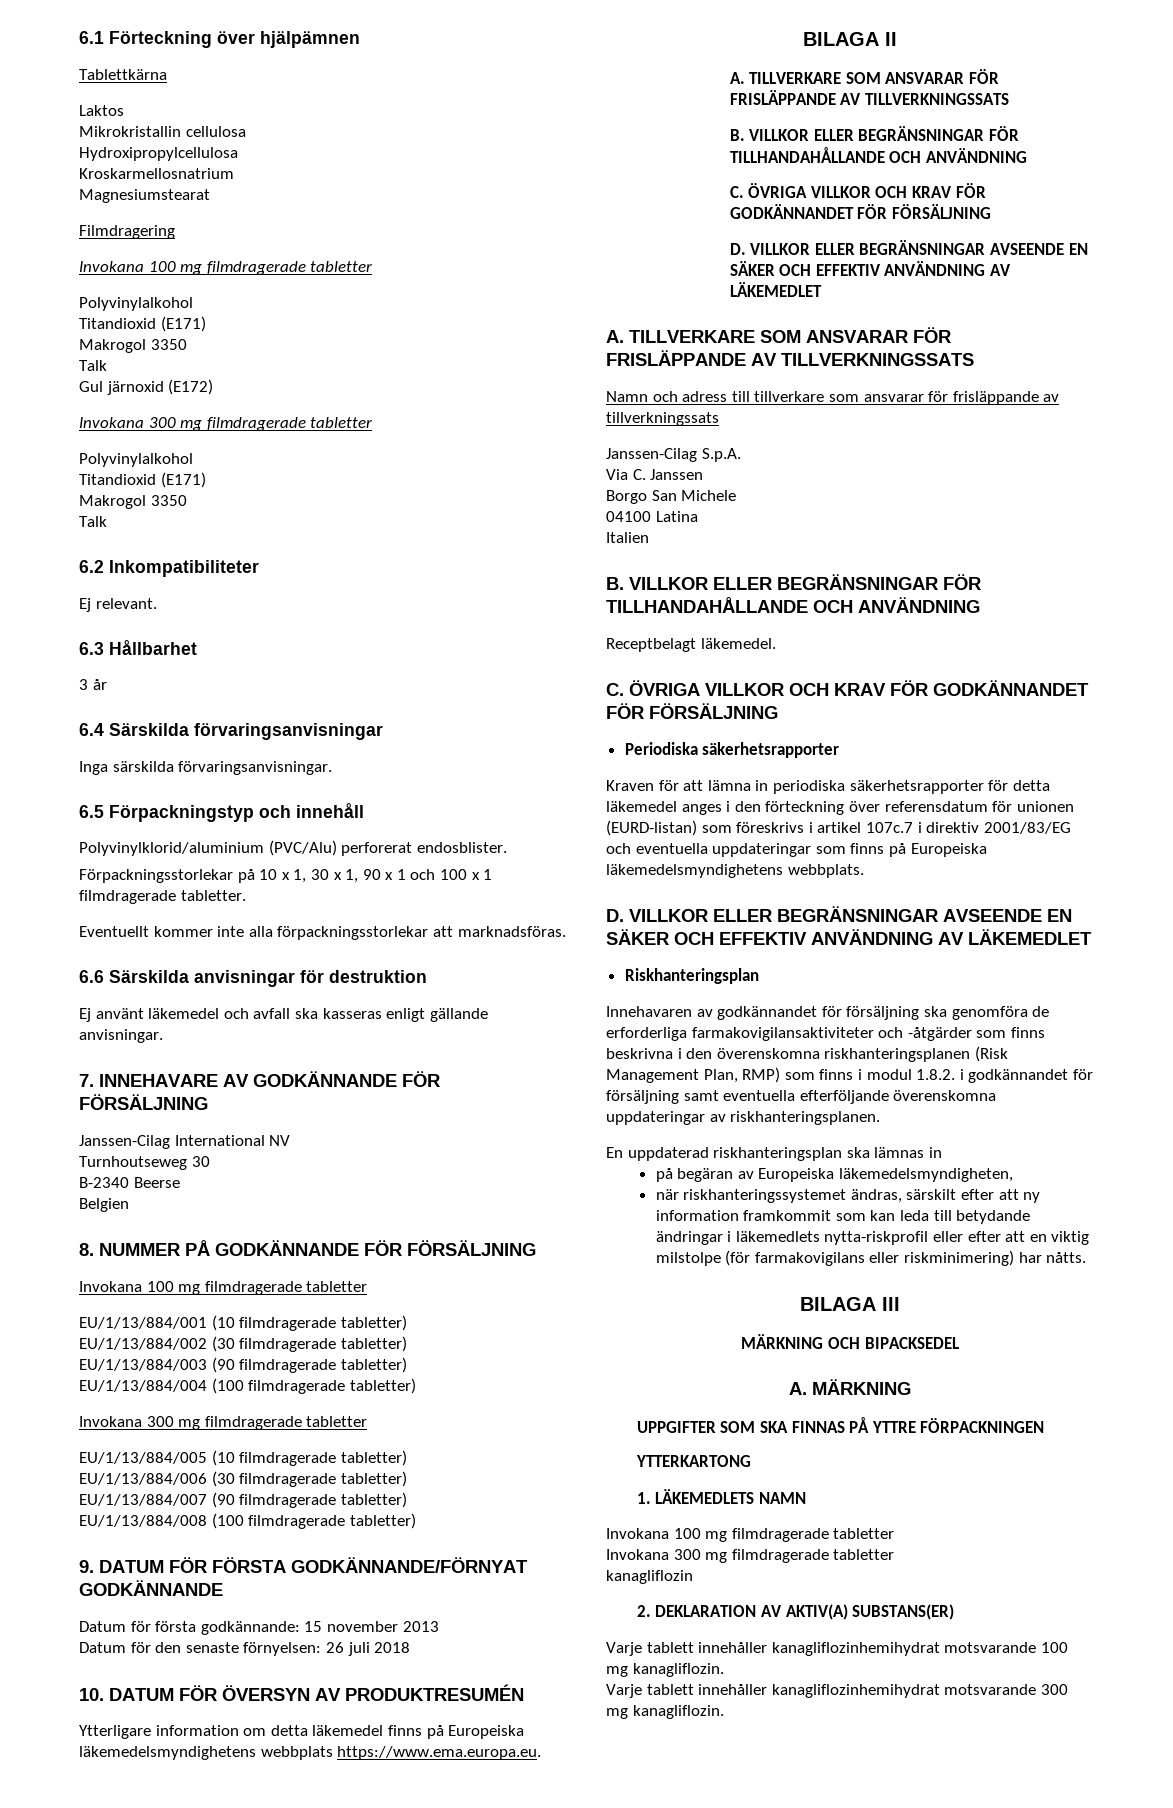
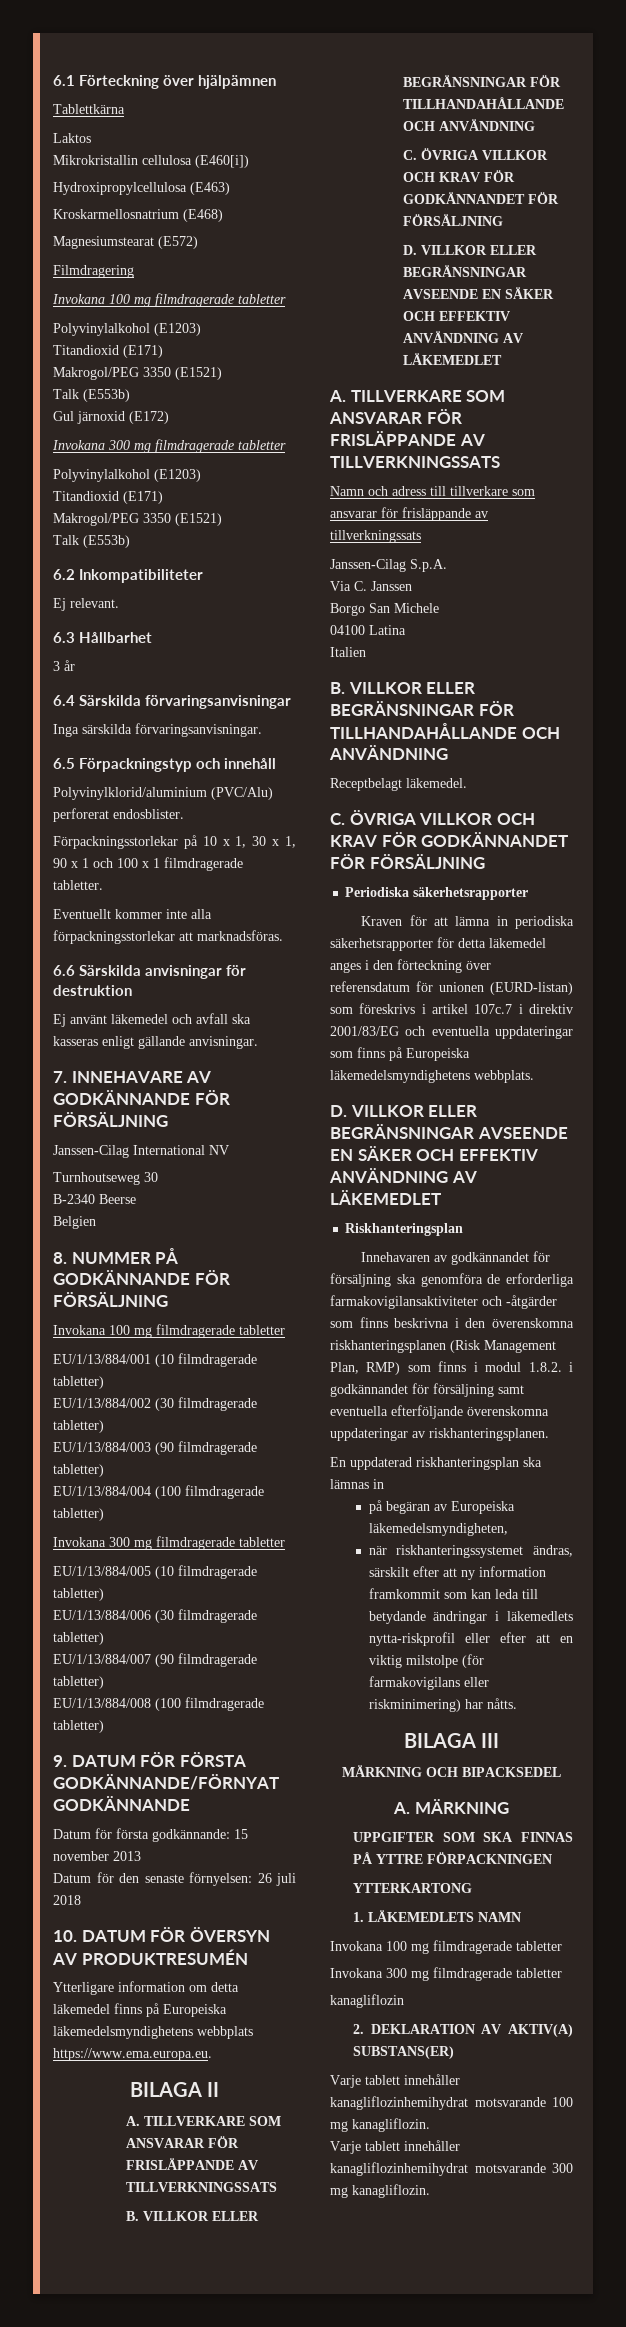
(246, 131) none -> [195,155,249,168] (E460[i])
(238, 154) none -> [190,182,230,195] (E463)
(234, 173) none -> [183,209,223,222] (E468)
(210, 196) none -> [158,236,198,249] (E572)
[79,316,206,332] [79,339,187,353] [79,360,107,371] // Titandioxid (E171) // Makrogol 3350 // Talk -> [154,323,201,336] [53,345,163,358] [53,367,222,380] [53,389,130,402] (E1203) // Titandioxid (E171) // Makrogol/PEG 3350 (E1521) // Talk (E553b)
[79,472,206,488] [79,495,187,509] [79,516,107,527] // Titandioxid (E171) // Makrogol 3350 // Talk -> [154,469,201,482] [53,491,163,504] [53,513,222,526] [53,535,130,548] (E1203) // Titandioxid (E171) // Makrogol/PEG 3350 (E1521) // Talk (E553b)

